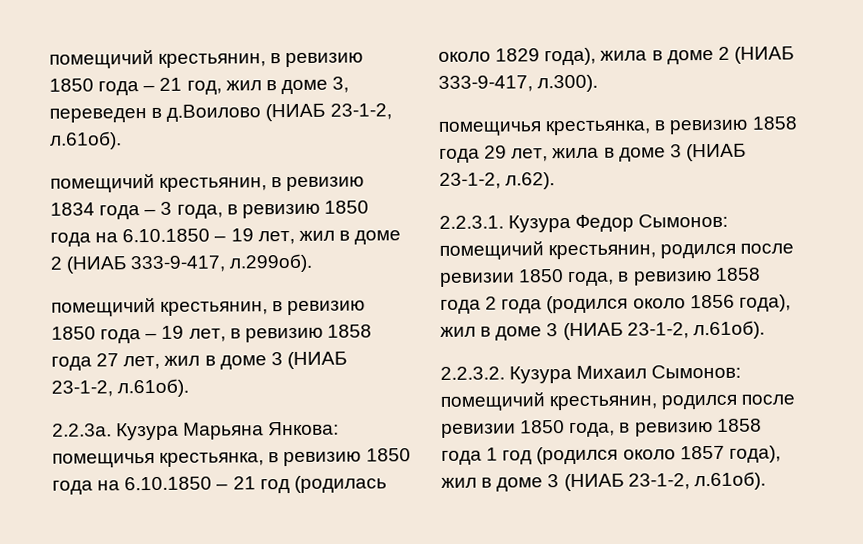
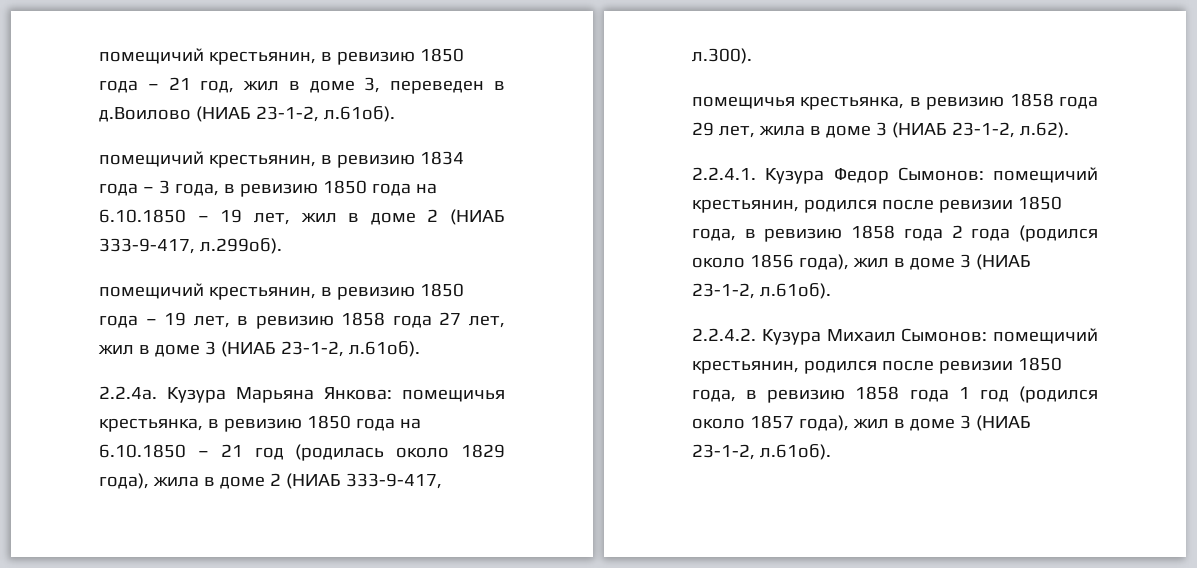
[52,423,112,437] 2.2.3а. -> [99,386,157,400] 2.2.4а.
[439,215,504,229] 2.2.3.1. -> [692,167,756,180] 2.2.4.1.
[440,366,505,380] 2.2.3.2. -> [692,328,756,341] 2.2.4.2.

